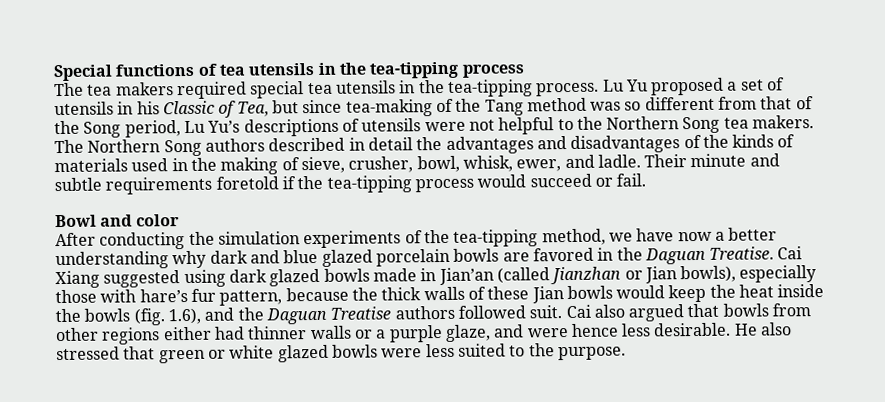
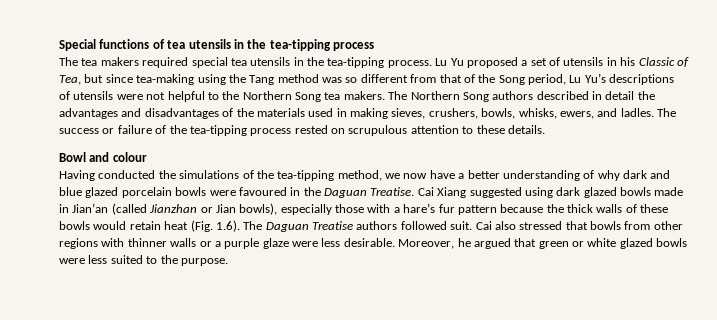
[435,98,454,113] of -> [197,74,226,85] using
[732,134,796,148] kinds of -> (254, 112) none
[190,153,780,175] [54,173,647,195] [55,214,180,228] [55,230,402,250] the making of sieve, crusher, bowl, whisk, ewer, and ladle. Their minute and subtle requirements foretold if the tea-tipping process would succeed or fail. // Bowl and color // After conducting the simulation experiments -> [350,108,676,119] [59,125,545,136] [59,152,147,162] [59,170,240,181] making sieves, crushers, bowls, whisks, ewers, and ladles. The success or failure of the tea-tipping process rested on scrupulous attention to these details. // Bowl and colour // Having conducted the simulations
[636,228,712,242] have now -> [403,170,455,179] now have
(169, 260) none -> [583,170,595,179] of
[502,247,594,262] are favored -> [209,187,287,196] were favoured
(137, 296) none -> [393,207,400,213] a
[219,290,283,306] pattern, -> [457,205,497,215] pattern
[531,286,564,304] Jian -> (669, 208) none
[668,284,825,303] [55,307,264,326] keep the heat inside the bowls (fig. 1.6), and the -> [129,220,263,232] retain heat (Fig. 1.6). The
[628,304,685,322] argued -> [519,221,563,230] stressed
[162,326,245,341] either had -> [101,238,125,247] with
[444,322,793,342] [56,346,120,361] glaze, and were hence less desirable. He also stressed -> [262,238,511,249] glaze were less desirable. Moreover, he argued

